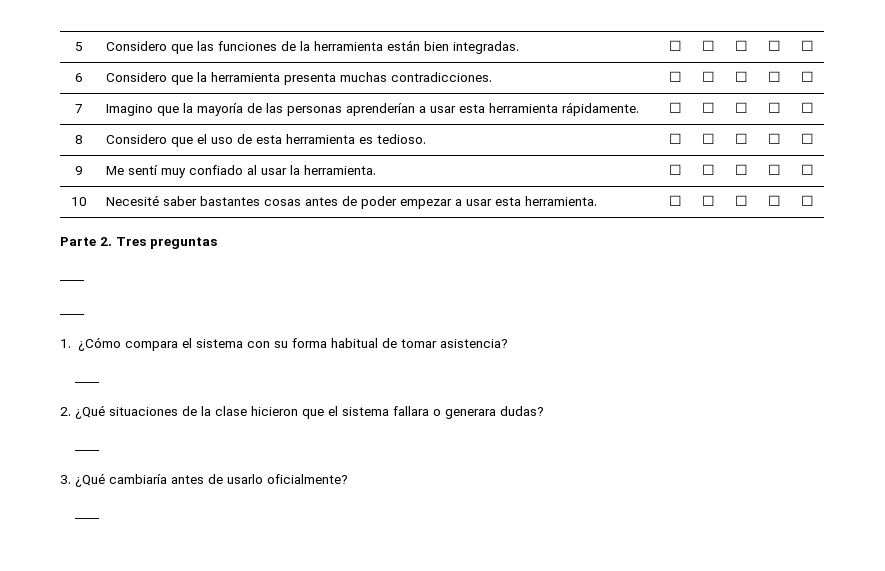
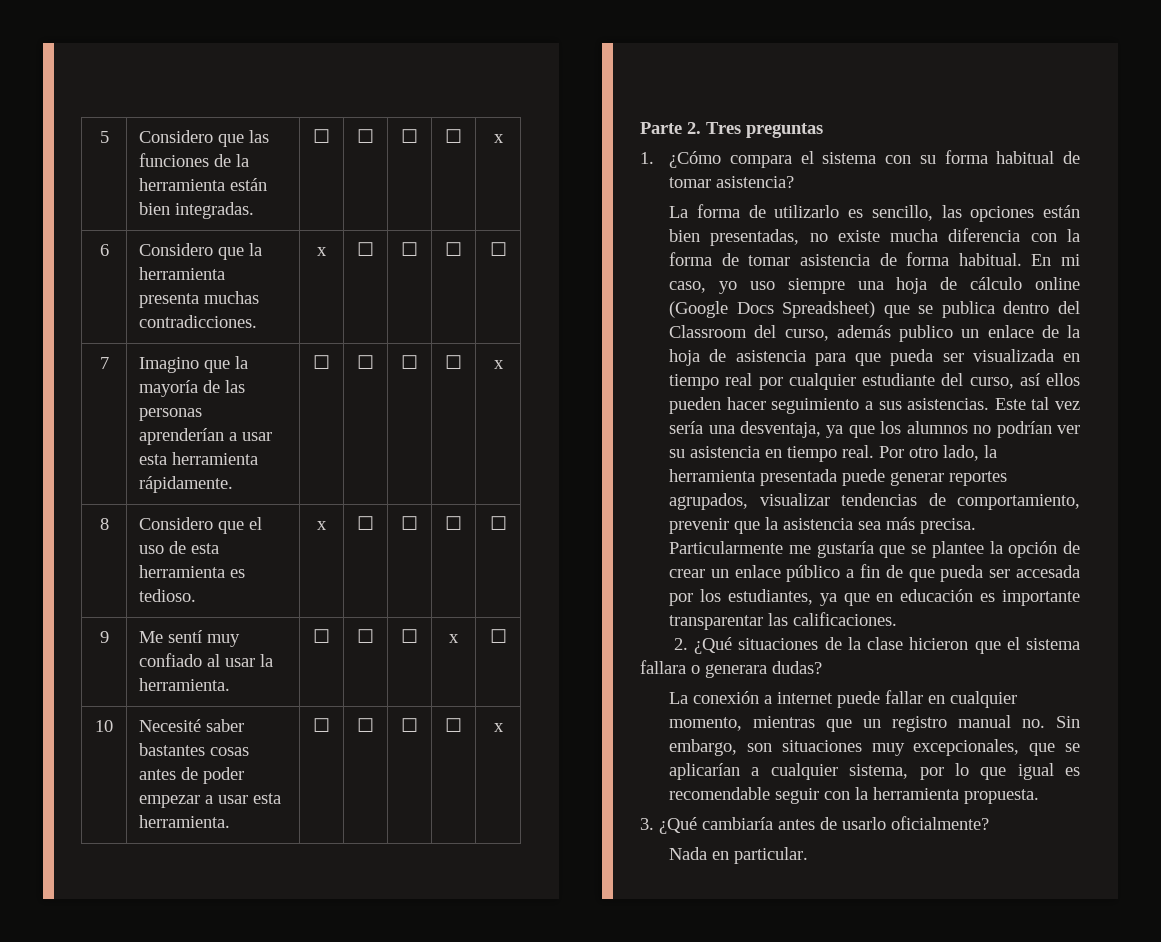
[800,40,814,51] ☐ -> [493,134,504,143] x
[668,71,682,82] ☐ -> [317,247,327,256] x
[800,102,814,113] ☐ -> [493,360,504,369] x
[668,133,682,144] ☐ -> [317,521,327,530] x
[767,164,781,175] ☐ -> [449,634,459,643] x
[800,195,814,206] ☐ -> [493,723,504,732] x
[60,280,85,281] [60,314,85,315] // ____ // ____ -> (823, 130) none
[74,382,100,383] ____ -> [669,204,1080,222] [669,228,1080,246] [669,252,1080,266] [669,277,1080,294] [669,301,1080,318] [669,325,1080,342] [669,349,1080,366] [669,373,1080,390] [669,397,1080,414] [669,421,1080,438] [669,445,998,462] [669,469,1008,486] [669,493,1080,510] [669,517,977,534] [669,541,1080,558] [669,564,1080,582] [669,589,1080,606] [669,612,898,630] La forma de utilizarlo es sencillo, las opciones están bien presentadas, no existe mucha diferencia con la forma de tomar asistencia de forma habitual. En mi caso, yo uso siempre una hoja de cálculo online (Google Docs Spreadsheet) que se publica dentro del Classroom del curso, además publico un enlace de la hoja de asistencia para que pueda ser visualizada en tiempo real por cualquier estudiante del curso, así ellos pueden hacer seguimiento a sus asistencias. Este tal vez sería una desventaja, ya que los alumnos no podrían ver su asistencia en tiempo real. Por otro lado, la herramienta presentada puede generar reportes agrupados, visualizar tendencias de comportamiento, prevenir que la asistencia sea más precisa. Particularmente me gustaría que se plantee la opción de crear un enlace público a fin de que pueda ser accesada por los estudiantes, ya que en educación es importante transparentar las calificaciones.
[74,450,100,451] ____ -> [669,690,1018,708] [669,715,1080,732] [669,739,1080,756] [669,763,1080,780] [669,787,1040,804] La conexión a internet puede fallar en cualquier momento, mientras que un registro manual no. Sin embargo, son situaciones muy excepcionales, que se aplicarían a cualquier sistema, por lo que igual es recomendable seguir con la herramienta propuesta.
[74,518,100,519] ____ -> [669,847,809,864] Nada en particular.

